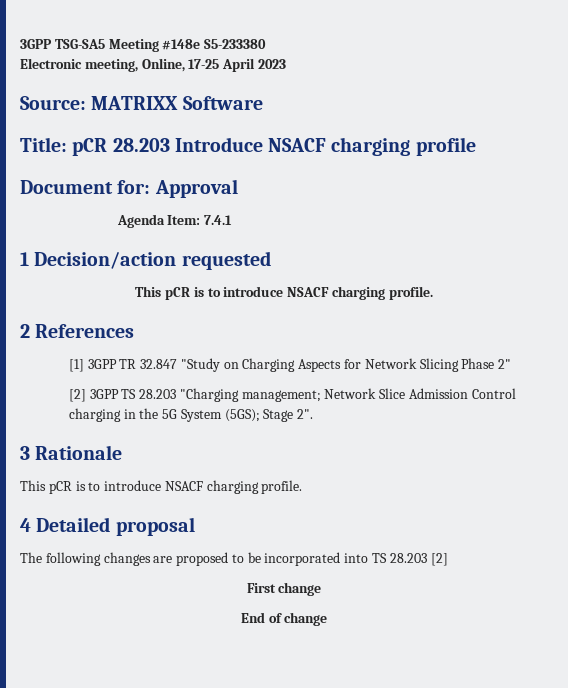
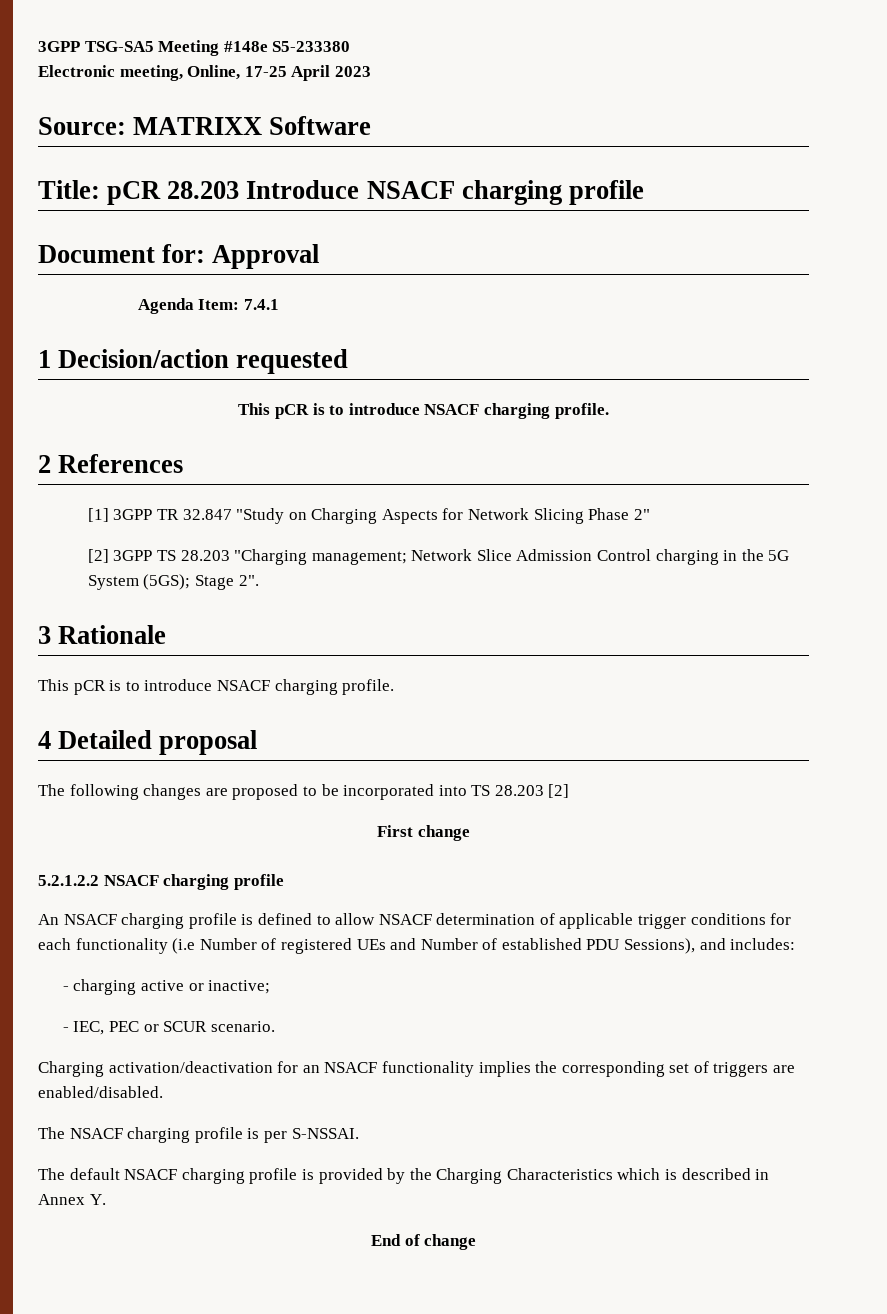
(322, 589) none -> [38,874,284,890] [38,913,792,929] [38,938,796,954] [62,979,271,995] [62,1021,275,1035] [38,1061,796,1077] [38,1086,163,1098] [38,1127,359,1143] [38,1168,770,1184] [38,1194,106,1205] // 5.2.1.2.2 NSACF charging profile // An NSACF charging profile is defined to allow NSACF determination of applicable trigger conditions for each functionality (i.e Number of registered UEs and Number of established PDU Sessions), and includes: // - charging active or inactive; // - IEC, PEC or SCUR scenario. // Charging activation/deactivation for an NSACF functionality implies the corresponding set of triggers are enabled/disabled. // The NSACF charging profile is per S-NSSAI. // The default NSACF charging profile is provided by the Charging Characteristics which is described in Annex Y.

